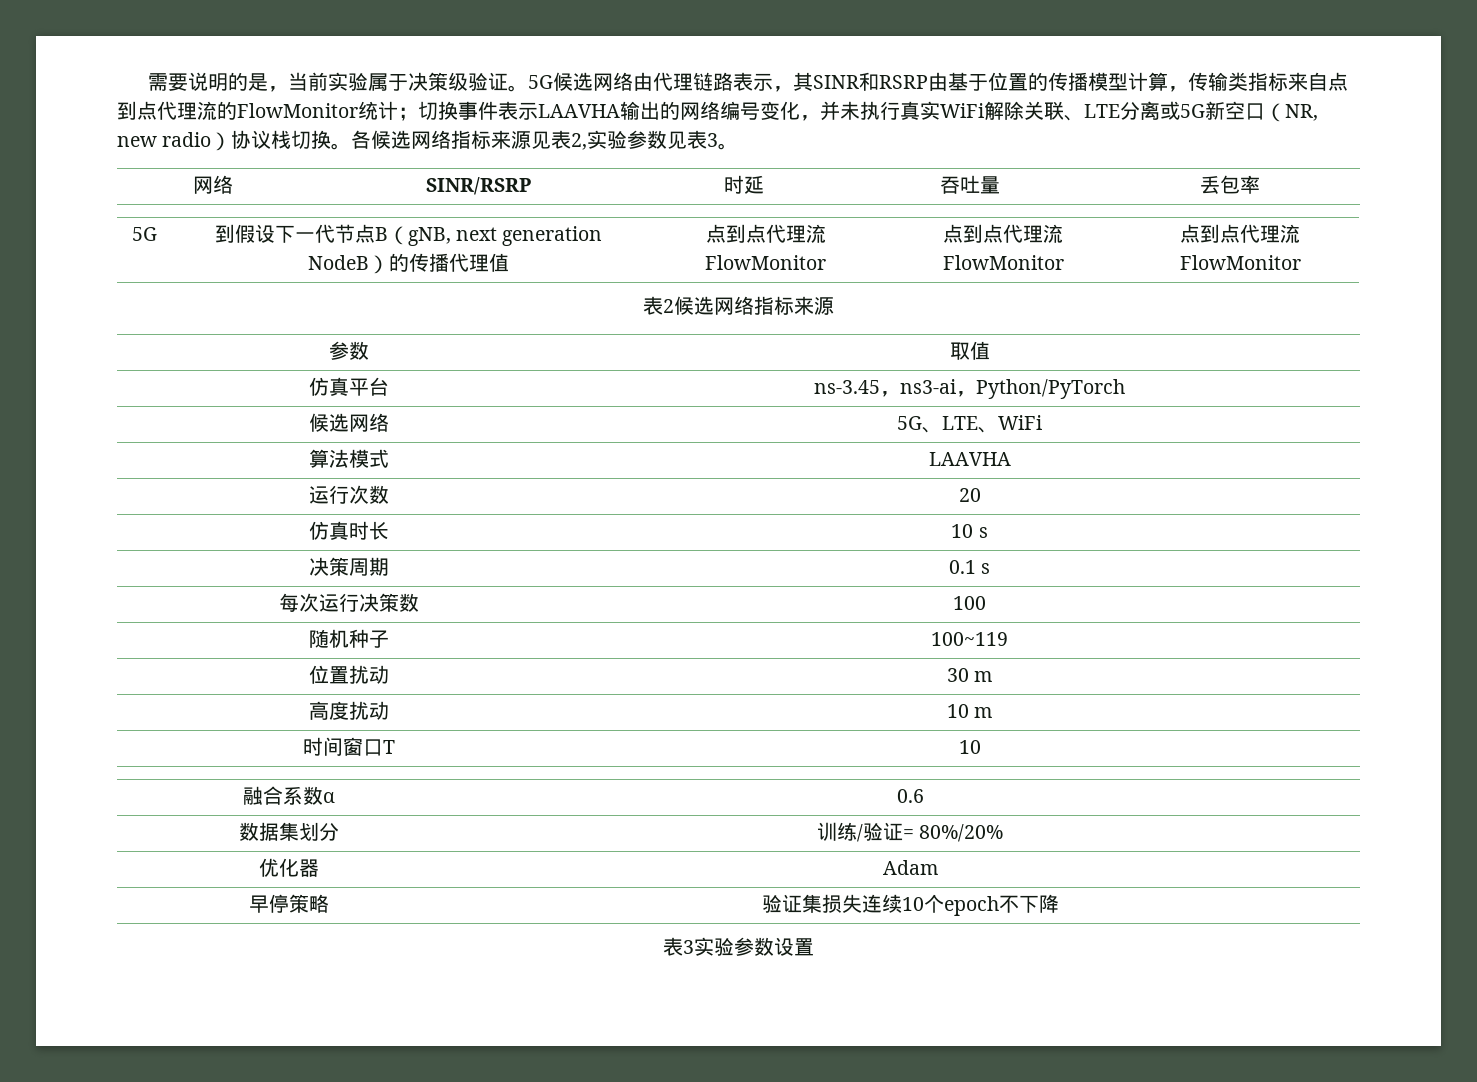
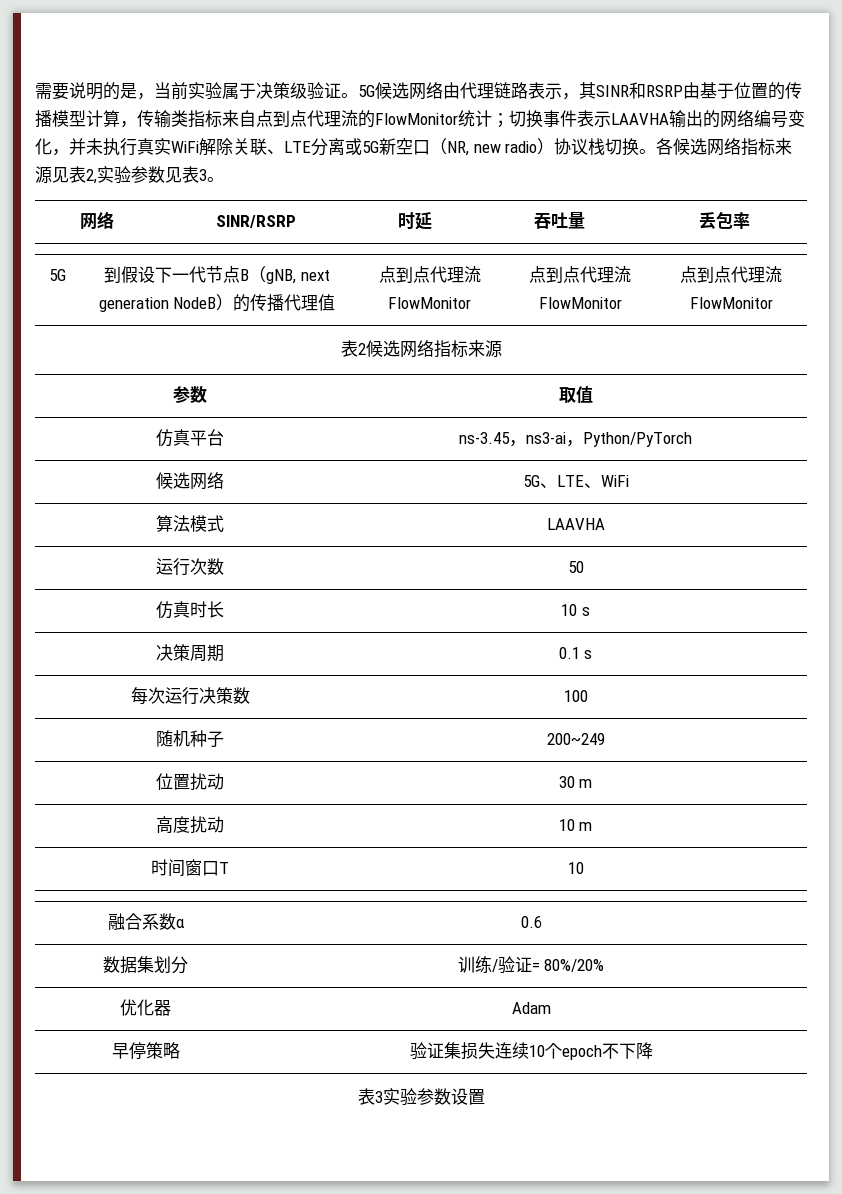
[958,488,981,502] 20 -> [567,561,584,573] 50
[931,632,1008,646] 100~119 -> [546,733,605,745] 200~249

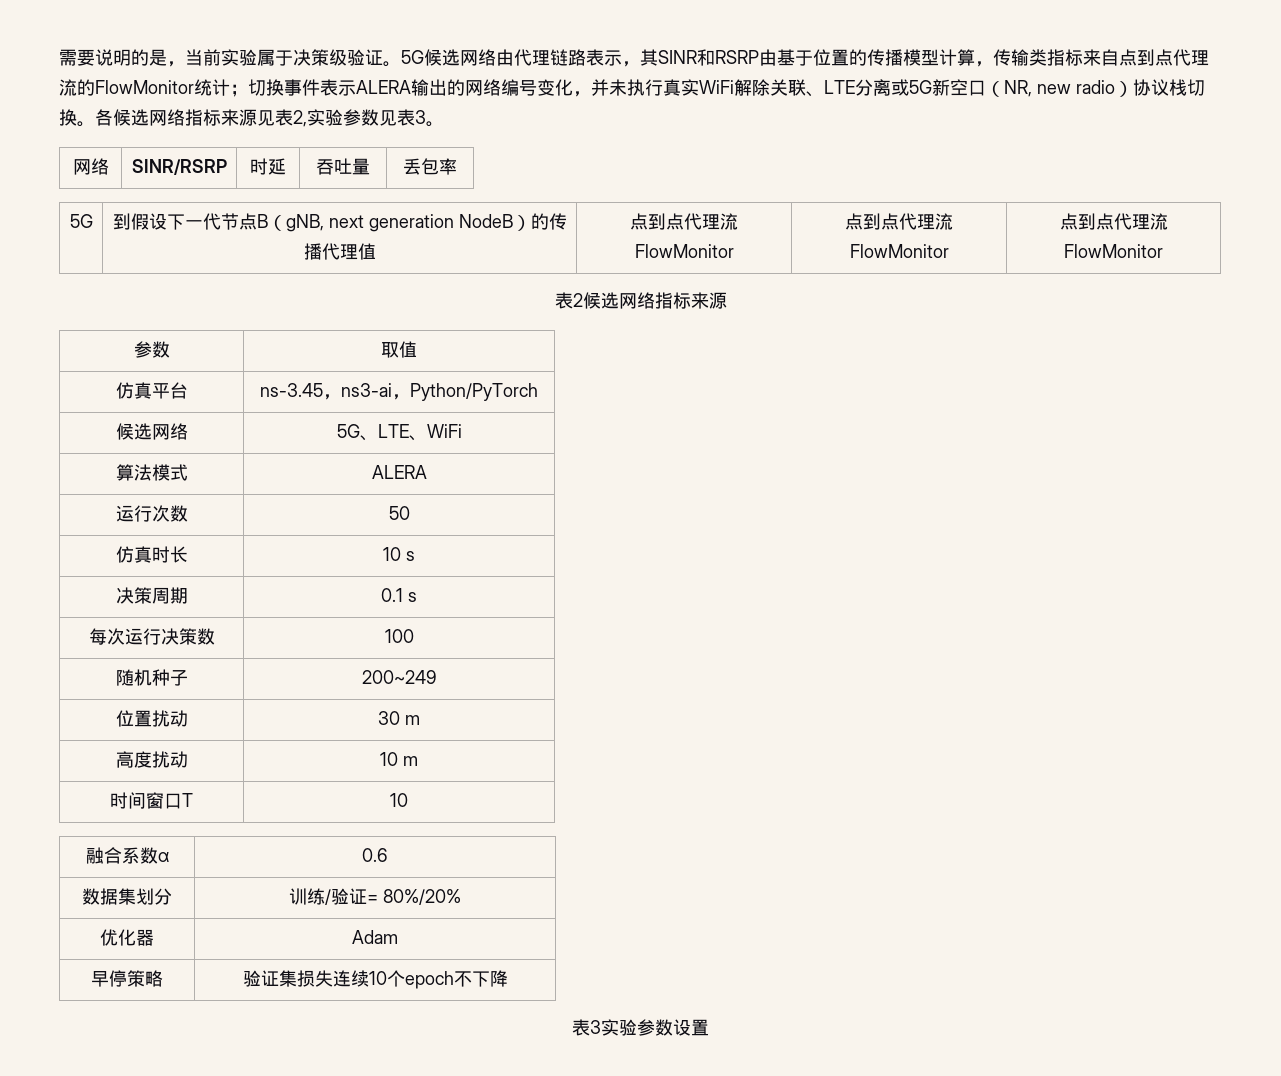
[611,113,669,125] LAAVHA -> [356,80,411,94] ALERA
[546,518,605,530] LAAVHA -> [371,465,427,479] ALERA

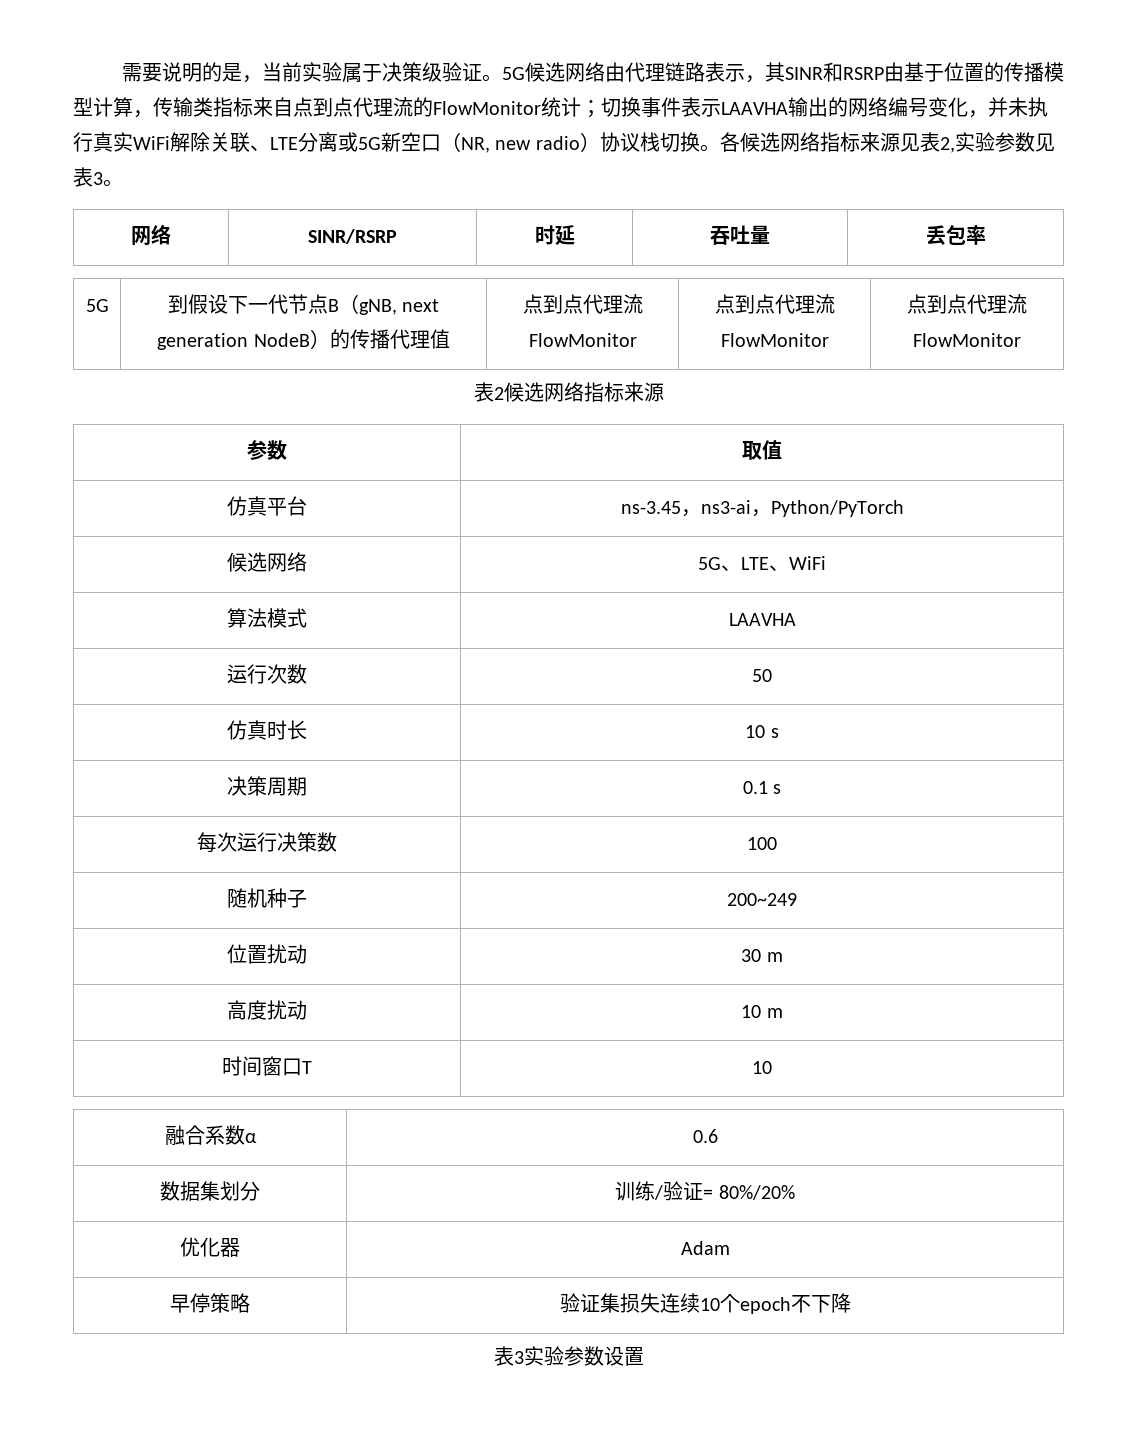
[356,80,411,94] ALERA -> [721,102,788,115] LAAVHA
[371,465,427,479] ALERA -> [728,613,796,626] LAAVHA

